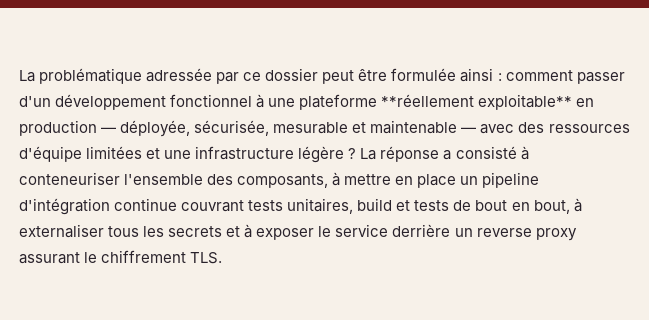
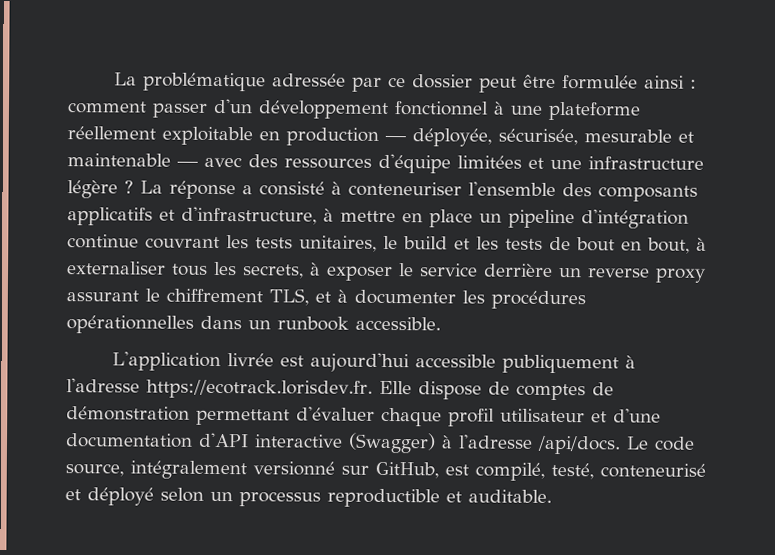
[381,94,573,110] **réellement exploitable** -> [67,126,253,146] réellement exploitable
[237,174,329,188] composants, -> [598,185,698,202] [67,206,317,226] composants applicatifs et d'infrastructure,
(245, 206) none -> [226,235,249,249] les
(354, 206) none -> [383,235,398,250] le
(411, 205) none -> [476,236,499,250] les
[168,226,241,237] secrets et -> [242,264,304,279] secrets,
[190,252,223,264] TLS. -> [269,288,586,310] [66,315,441,334] [112,351,637,374] [66,378,614,401] [66,406,661,427] [65,432,695,455] [65,460,706,481] [65,487,552,508] TLS, et à documenter les procédures opérationnelles dans un runbook accessible. // L'application livrée est aujourd'hui accessible publiquement à l'adresse https://ecotrack.lorisdev.fr. Elle dispose de comptes de démonstration permettant d'évaluer chaque profil utilisateur et d'une documentation d'API interactive (Swagger) à l'adresse /api/docs. Le code source, intégralement versionné sur GitHub, est compilé, testé, conteneurisé et déployé selon un processus reproductible et auditable.

